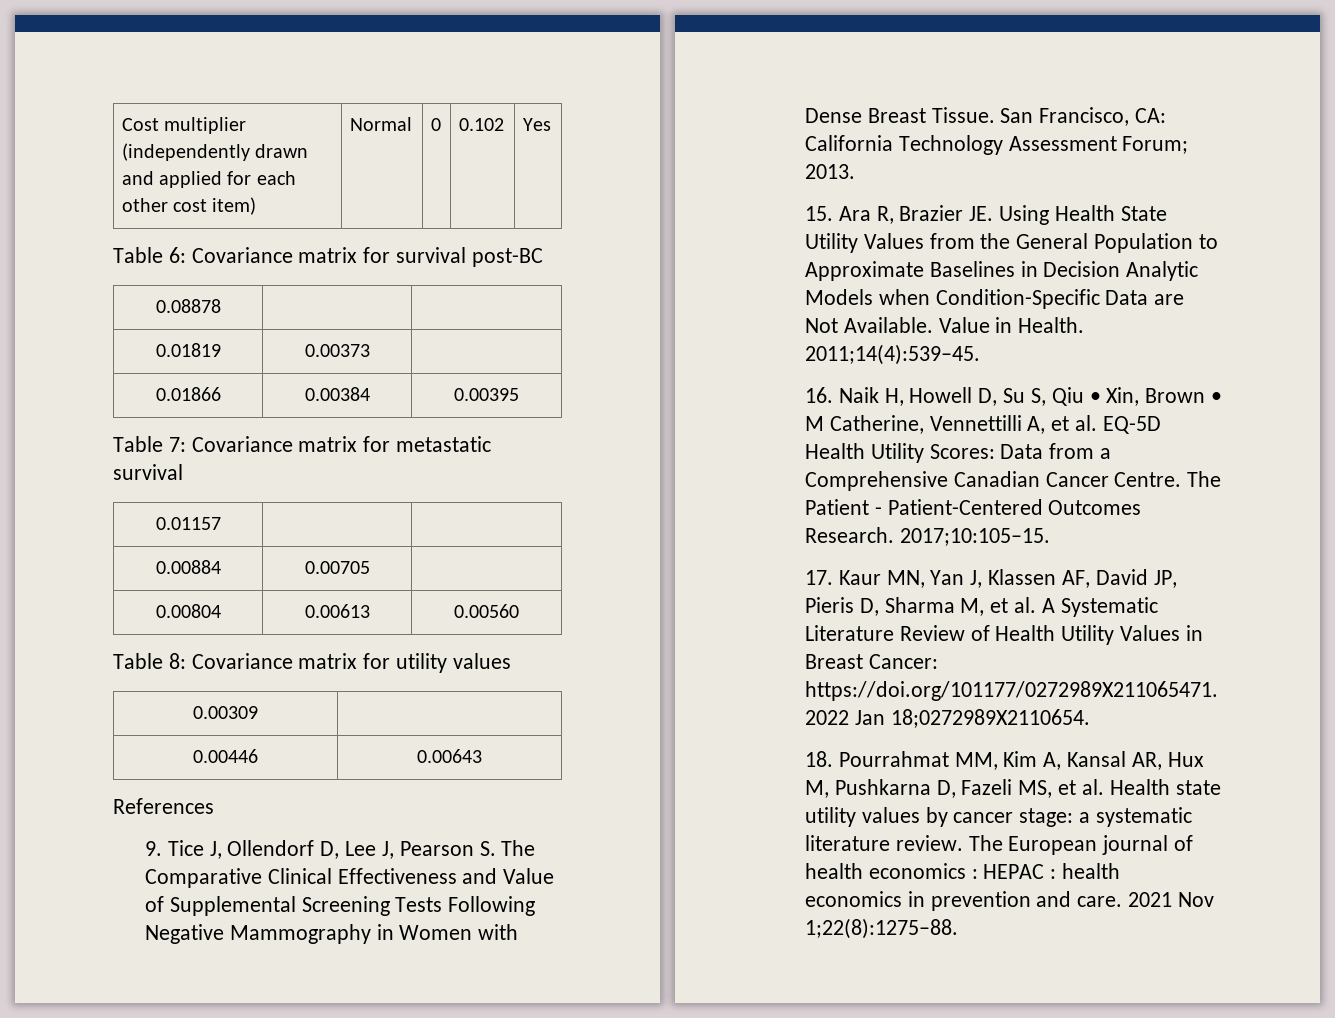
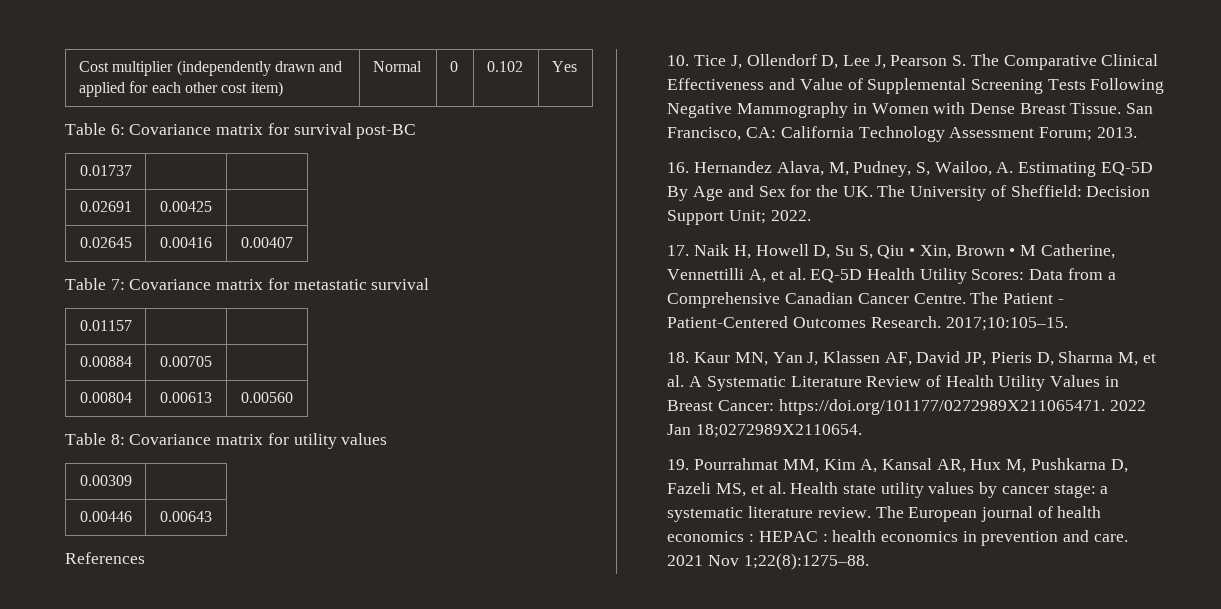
[155,299,221,313] [155,343,221,357] [304,344,370,357] [155,387,221,401] [304,387,370,401] [454,388,519,401] 0.08878 | | // 0.01819 | 0.00373 | // 0.01866 | 0.00384 | 0.00395 -> [79,165,132,176] [79,201,132,212] [160,201,212,212] [79,237,132,248] [160,237,212,248] [241,237,293,248] 0.01737 | | // 0.02691 | 0.00425 | // 0.02645 | 0.00416 | 0.00407
[145,841,163,856] 9. -> [667,55,690,66] 10.
[805,205,1167,225] [805,233,1218,253] [805,261,1199,281] [805,289,1185,309] [805,317,1085,333] [805,344,981,365] [805,387,834,403] 15. Ara R, Brazier JE. Using Health State Utility Values from the General Population to Approximate Baselines in Decision Analytic Models when Condition-Specific Data are Not Available. Value in Health. 2011;14(4):539–45. // 16. -> [667,161,1153,177] [667,185,1151,201] [667,210,811,225] [667,245,690,256] 16. Hernandez Alava, M, Pudney, S, Wailoo, A. Estimating EQ-5D By Age and Sex for the UK. The University of Sheffield: Decision Support Unit; 2022. // 17.
[805,570,834,585] 17. -> [667,352,690,363] 18.
[805,751,834,767] 18. -> [667,459,690,470] 19.

